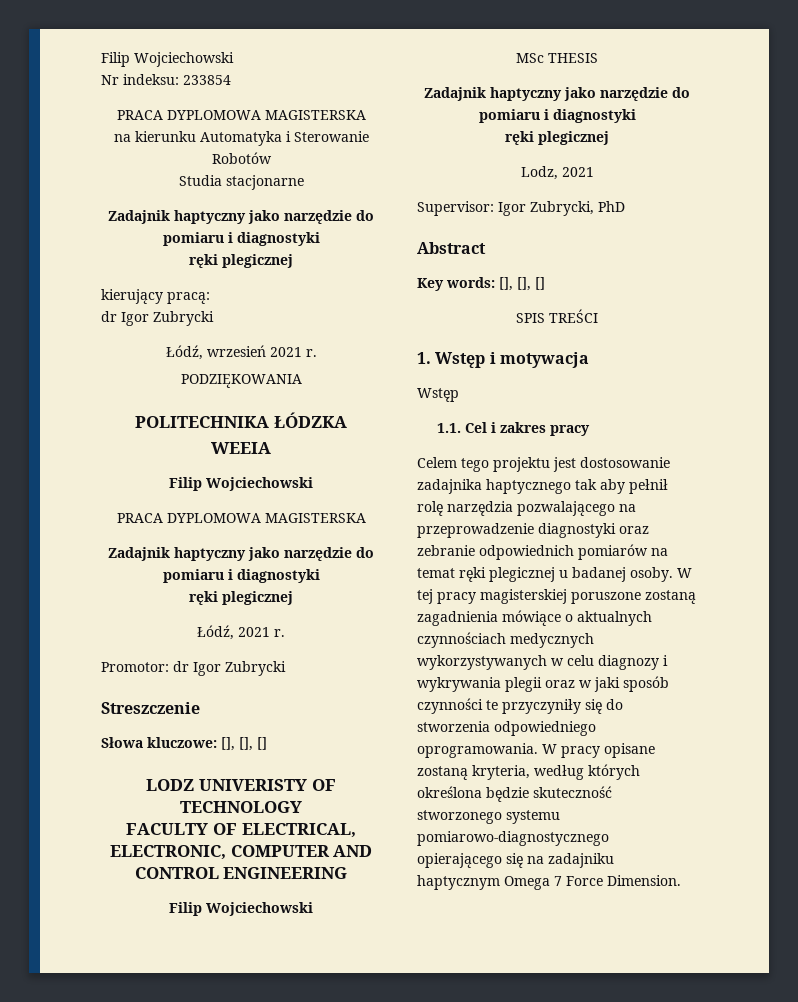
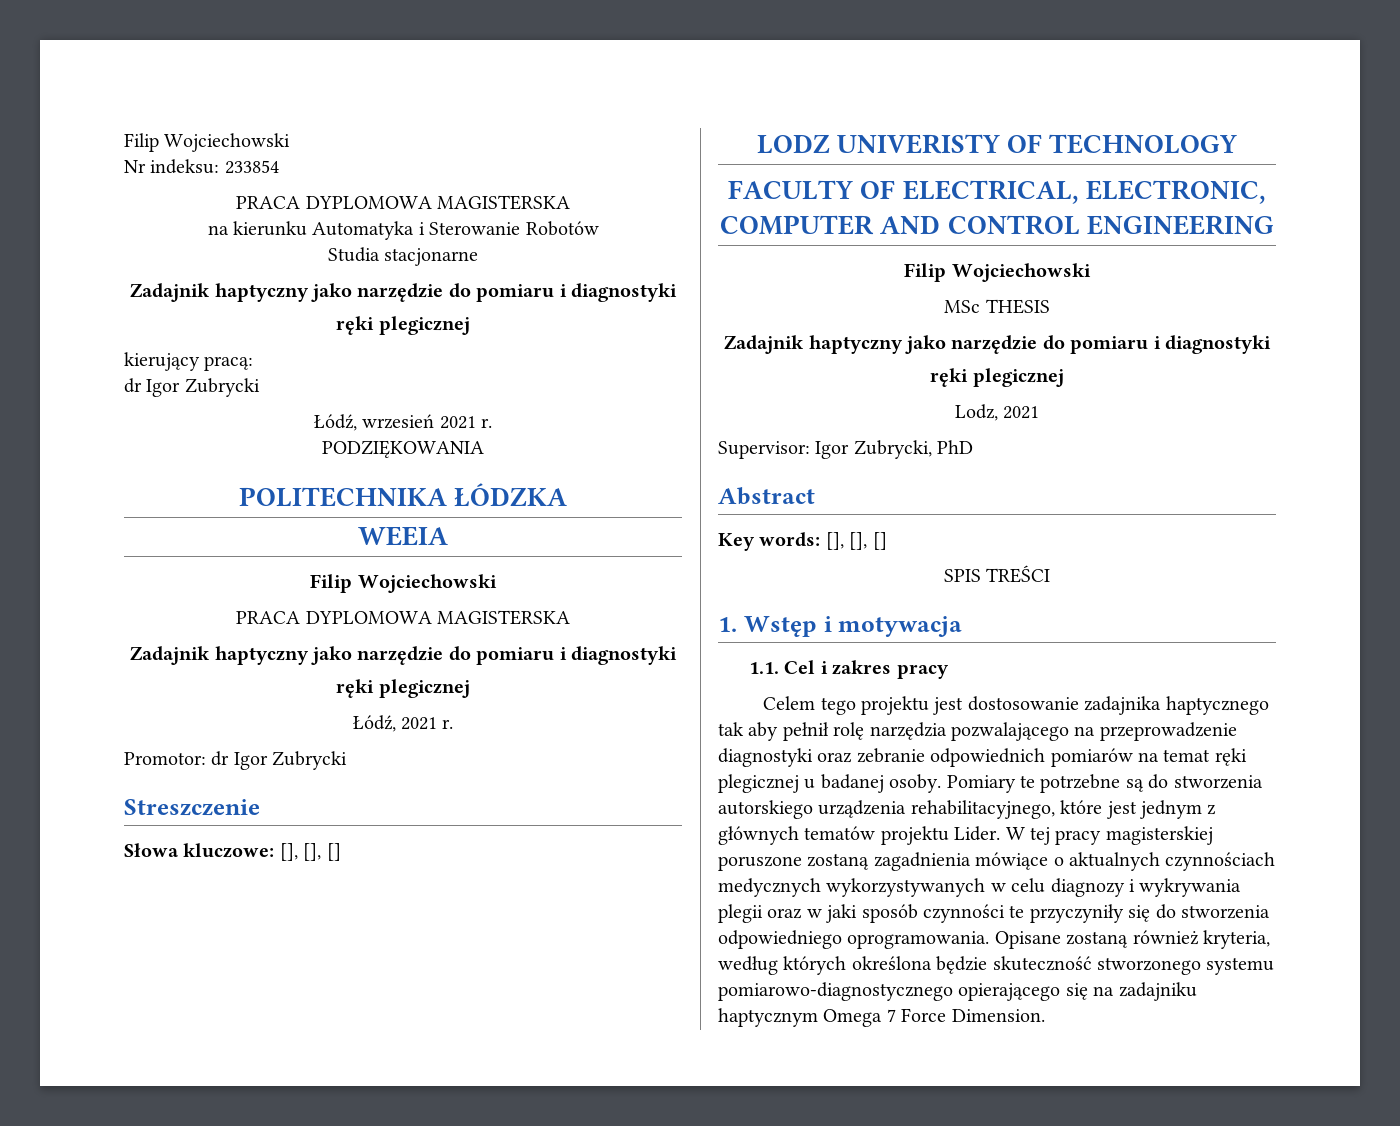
[417,388,459,402] // Wstęp -> (963, 626) none
(673, 574) none -> [946,774,1263,793] [718,800,1217,819] [718,826,1001,845] Pomiary te potrzebne są do stworzenia autorskiego urządzenia rehabilitacyjnego, które jest jednym z głównych tematów projektu Lider.
[542,743,655,758] [417,766,468,780] W pracy opisane zostaną -> [994,930,1199,949] Opisane zostaną również

